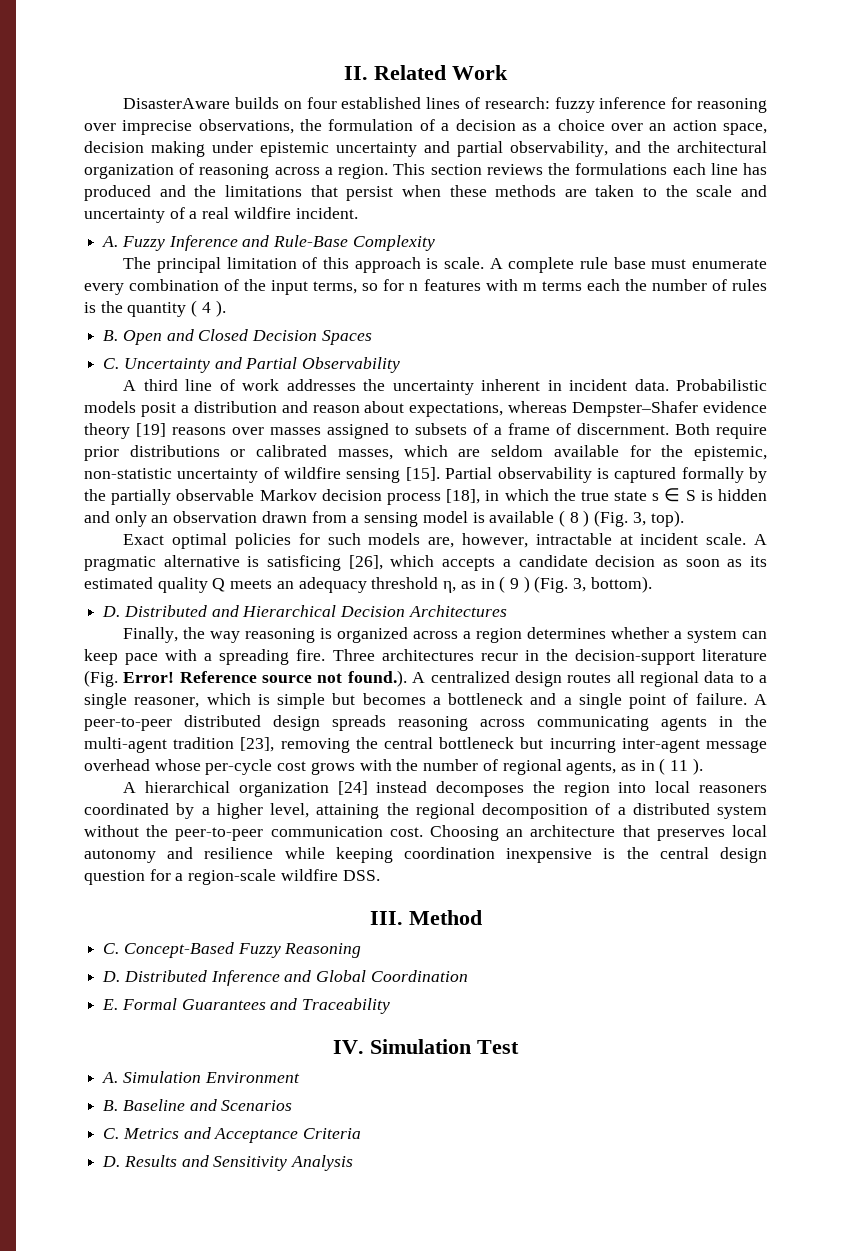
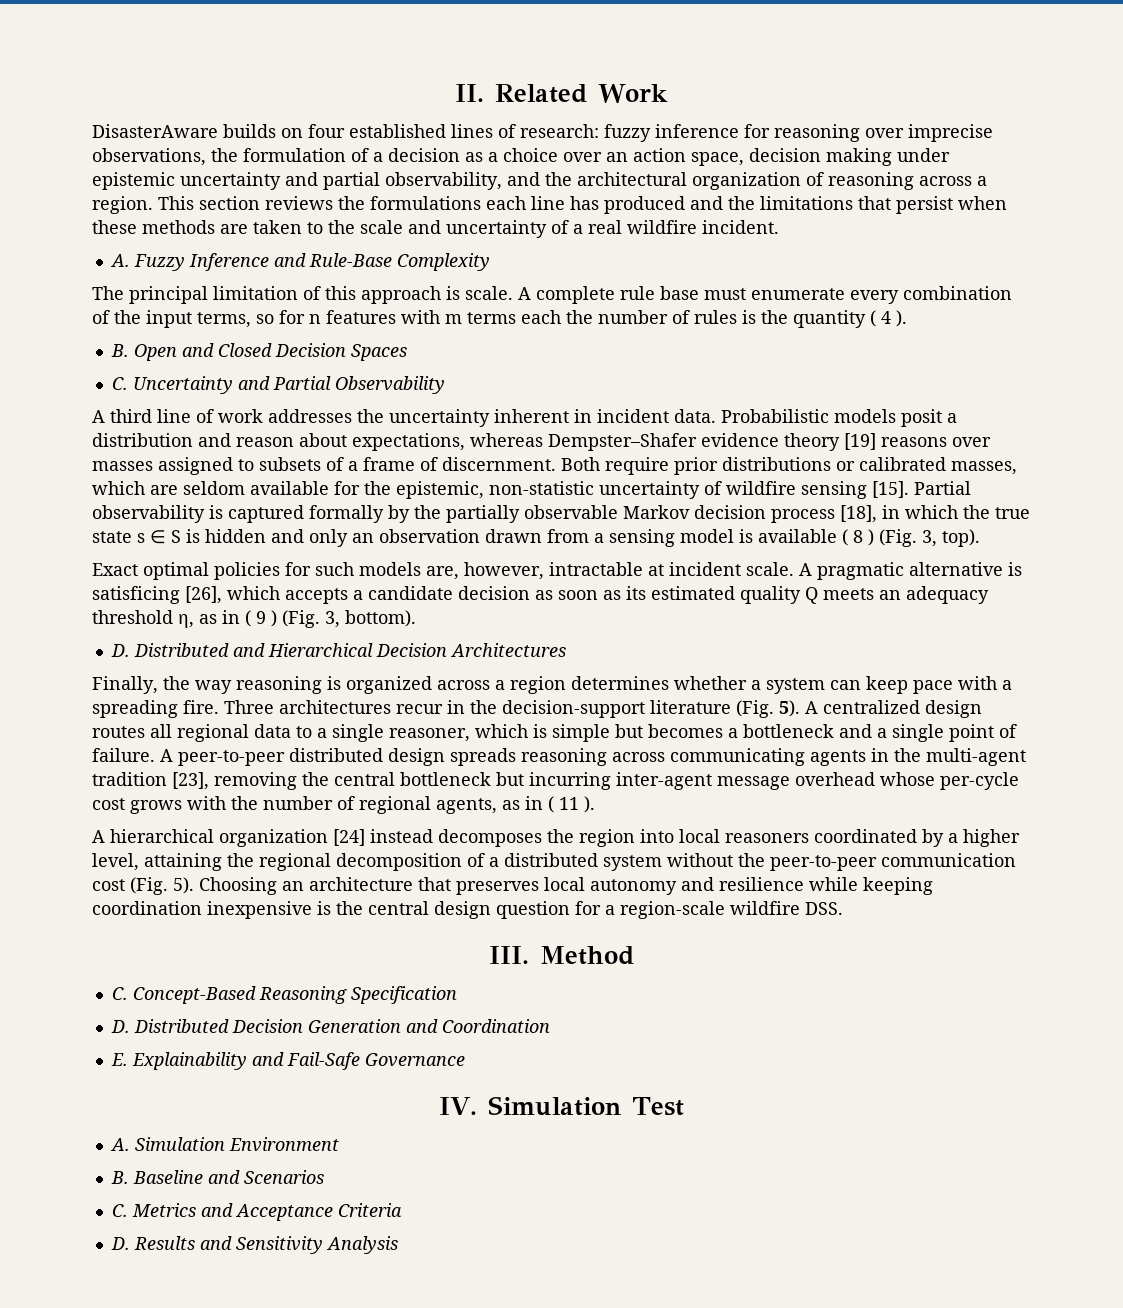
[123,670,407,687] Error! Reference source not found.). -> [779,700,800,717] 5).
[389,827,423,837] cost. -> [92,877,194,895] cost (Fig. 5).
[237,943,281,958] Fuzzy -> (256, 995) none
[102,970,367,986] // D. Distributed Inference and Global -> [350,986,457,1004] [110,1019,438,1033] Specification // D. Distributed Decision Generation and
[121,998,391,1014] Formal Guarantees and Traceability -> [131,1052,465,1070] Explainability and Fail-Safe Governance

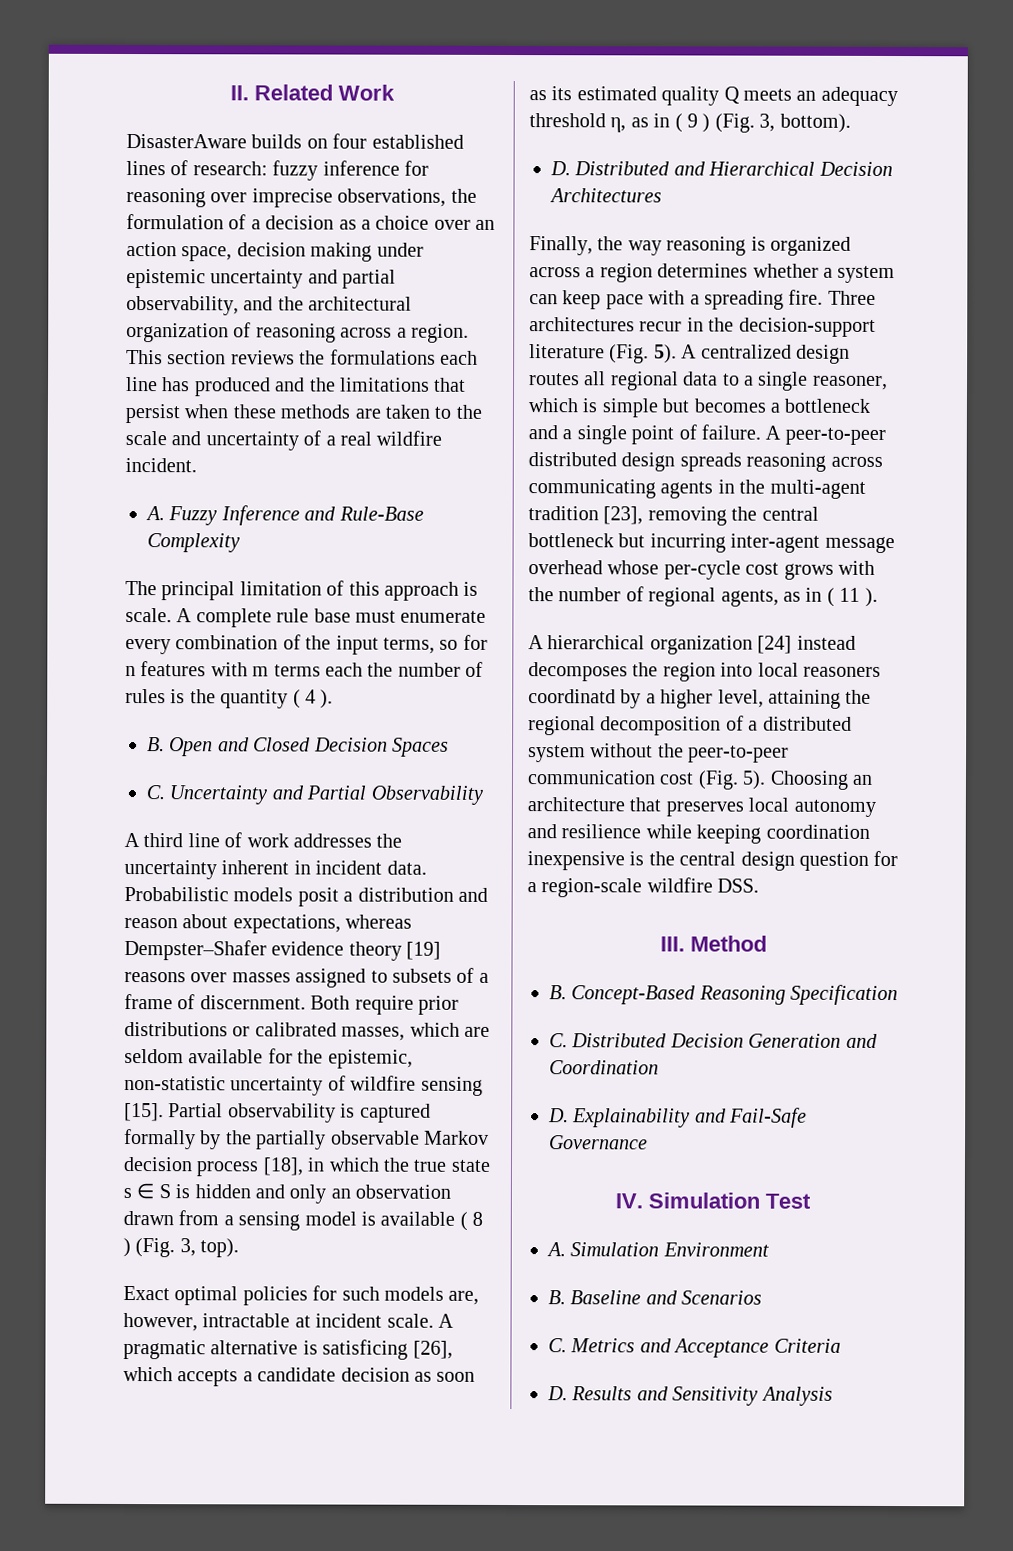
[814,829,917,843] coordinated -> [528,689,616,704] coordinatd
[111,987,128,1000] C. -> [549,985,567,1000] B.
[110,1020,130,1033] D. -> [549,1033,568,1048] C.
[110,1053,128,1066] E. -> [548,1108,569,1123] D.

